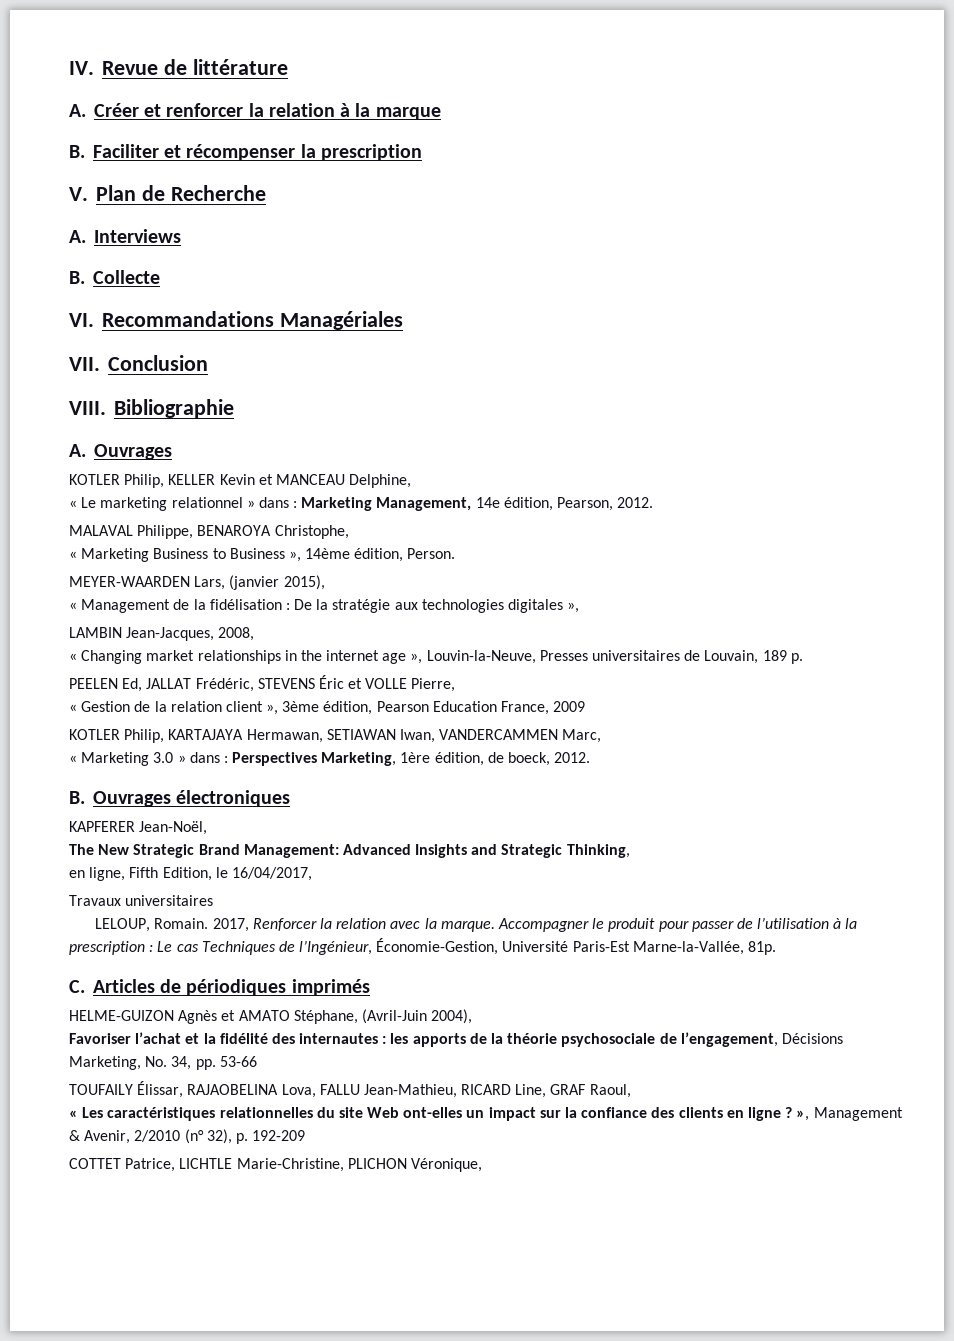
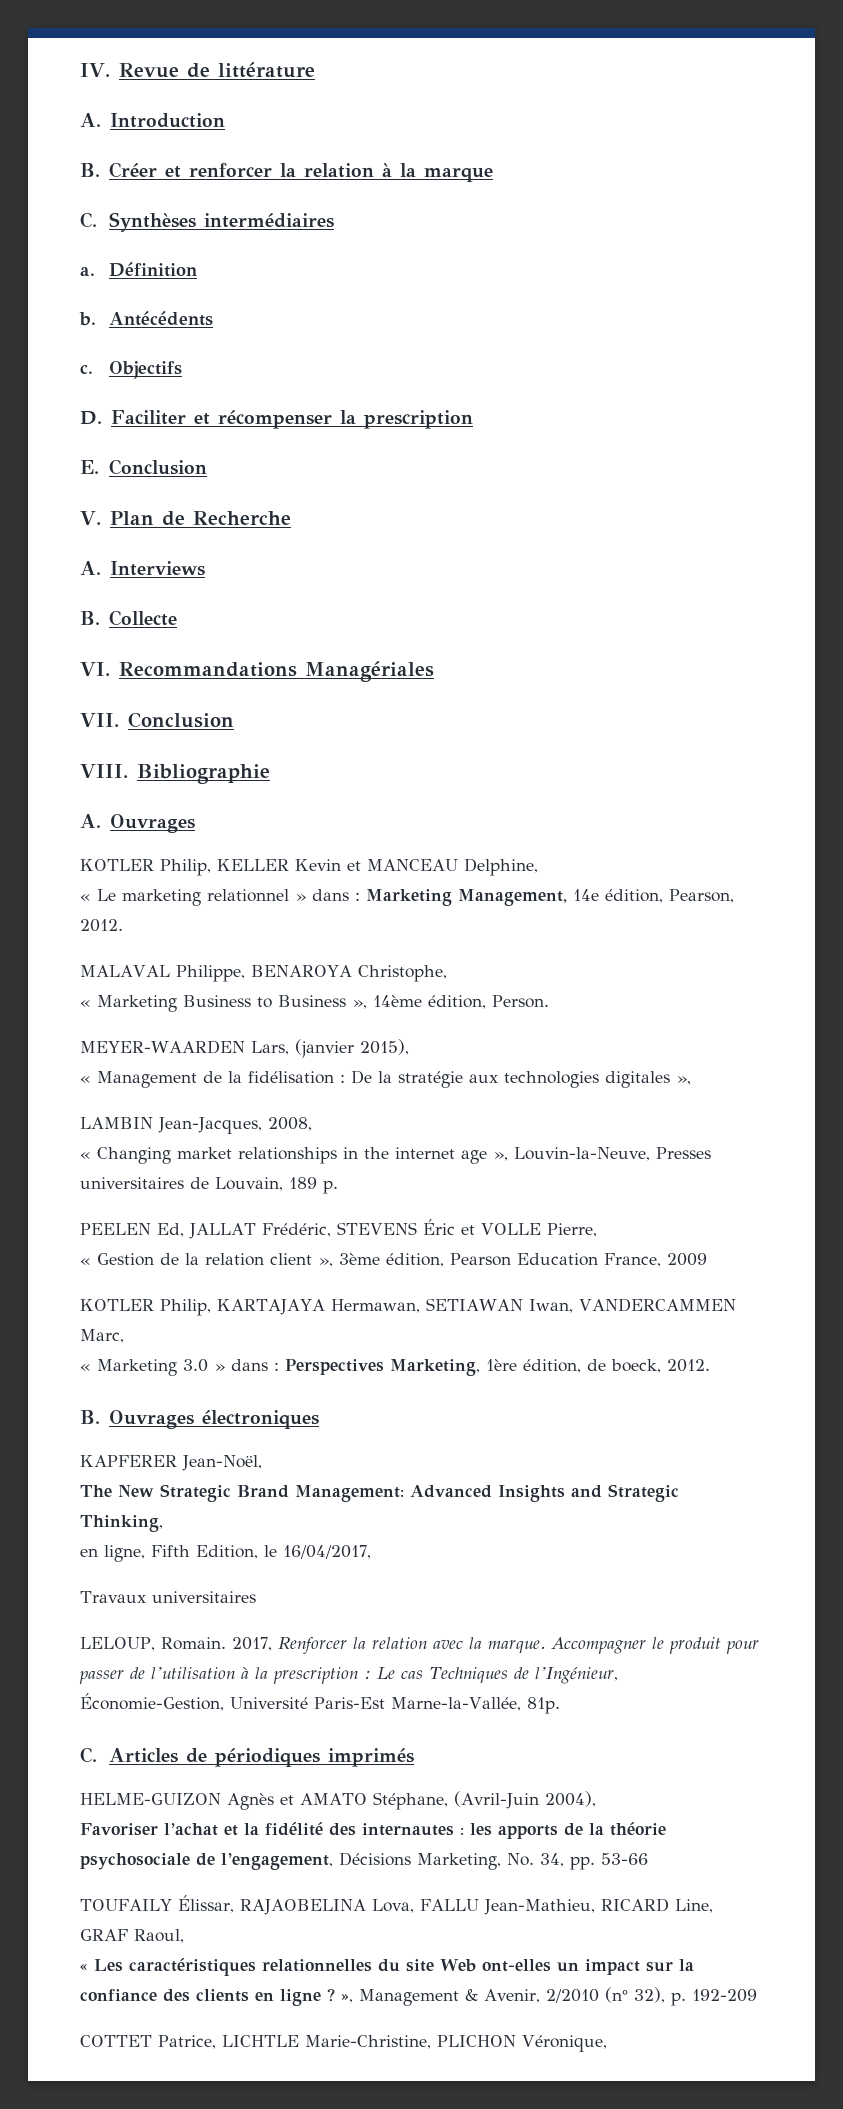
(86, 110) none -> [109,113,225,128] [80,163,100,177] Introduction // B.
[69,145,85,158] B. -> [80,212,335,232] [80,262,198,277] [79,311,214,326] [80,361,183,379] [80,411,102,425] C. Synthèses intermédiaires // a. Définition // b. Antécédents // c. Objectifs // D.
(422, 152) none -> [80,459,208,475] // E. Conclusion

